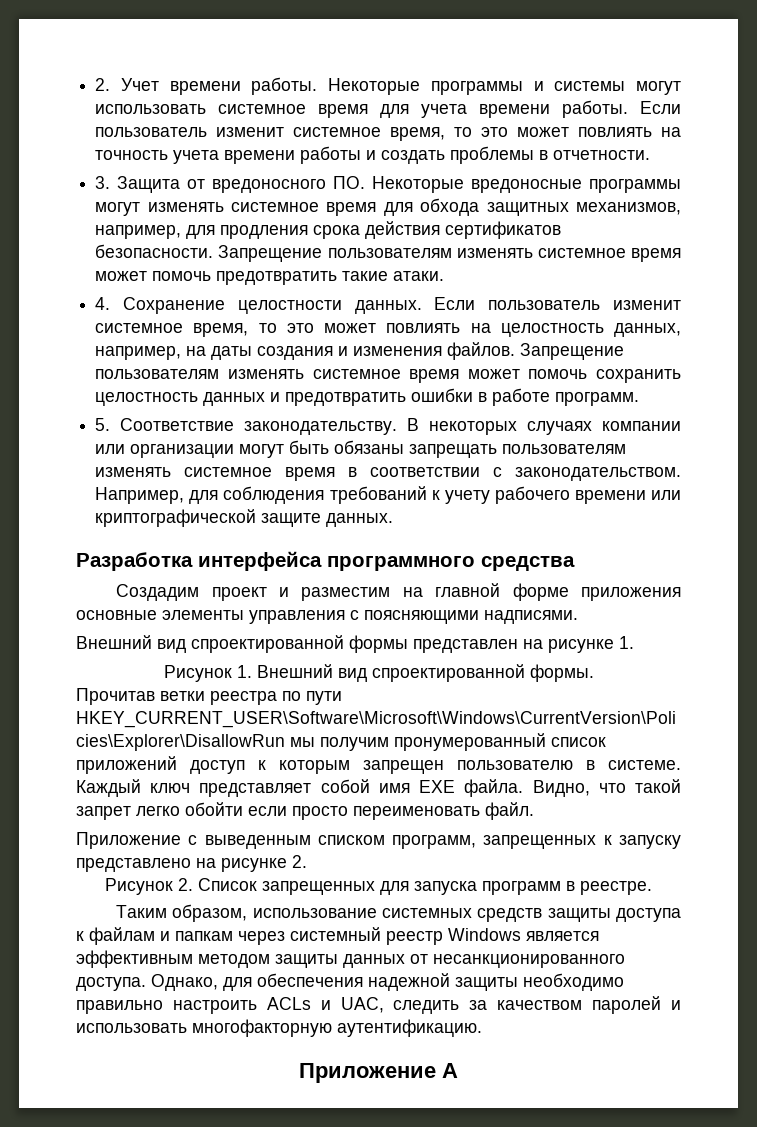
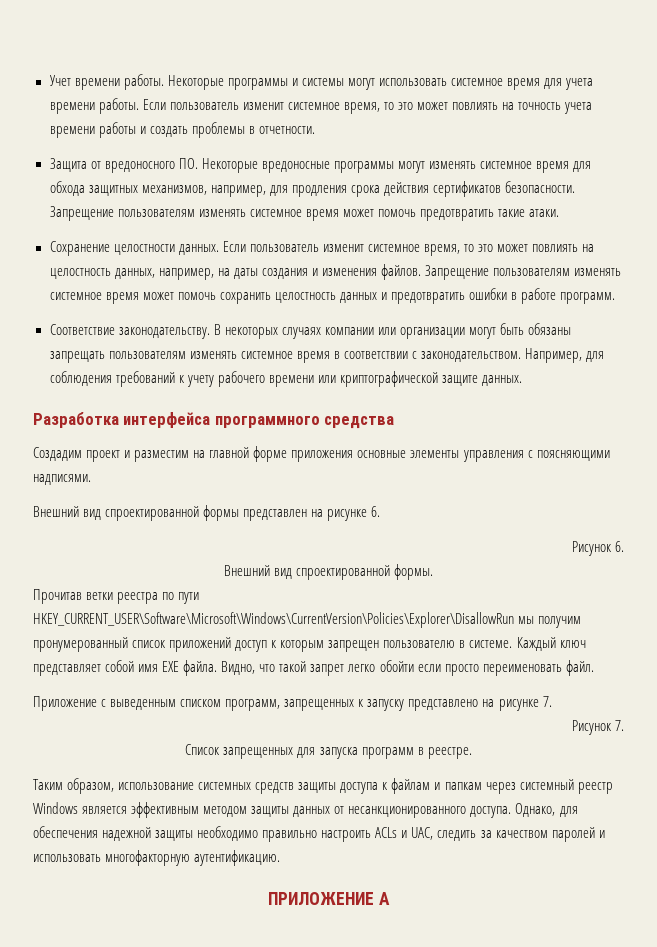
[95,78,111,91] 2. -> (49, 80) none
[95,176,111,189] 3. -> (315, 130) none
[95,297,111,310] 4. -> (559, 213) none
[95,418,111,431] 5. -> (616, 298) none
[619,636,634,649] [163,665,252,682] 1. // Рисунок 1. -> [371,506,381,517] [571,541,624,556] 6. // Рисунок 6. //
[292,855,307,868] [105,878,193,895] 2. // Рисунок 2. -> [542,696,552,707] [571,720,624,735] 7. // Рисунок 7. //
[299,1063,436,1083] Приложение -> [268,892,375,905] ПРИЛОЖЕНИЕ

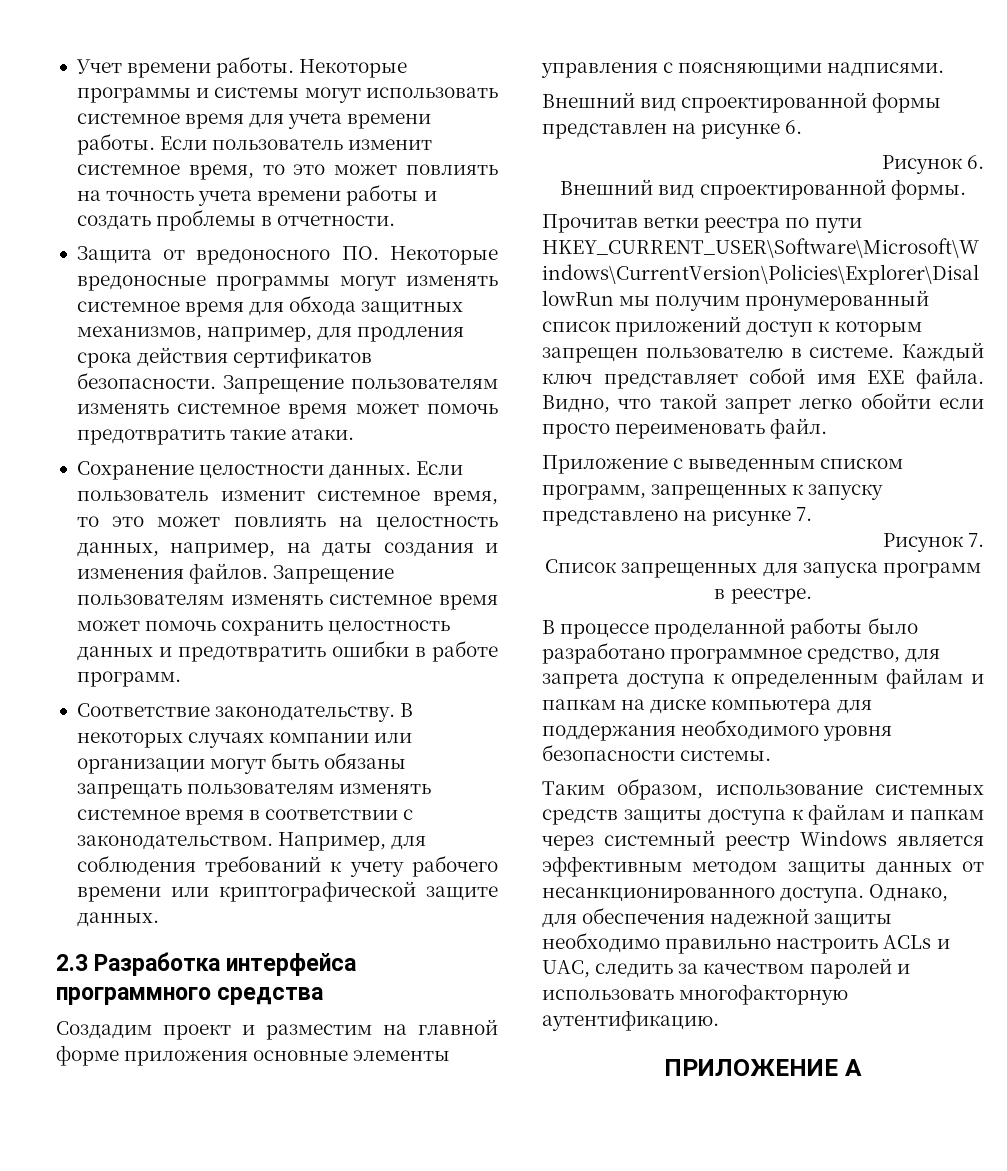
(522, 380) none -> [56,954,88,971] 2.3
(472, 753) none -> [542,617,918,639] [542,642,941,664] [542,668,984,689] [542,699,872,715] [542,719,893,741] [542,744,772,761] // В процессе проделанной работы было разработано программное средство, для запрета доступа к определенным файлам и папкам на диске компьютера для поддержания необходимого уровня безопасности системы.

